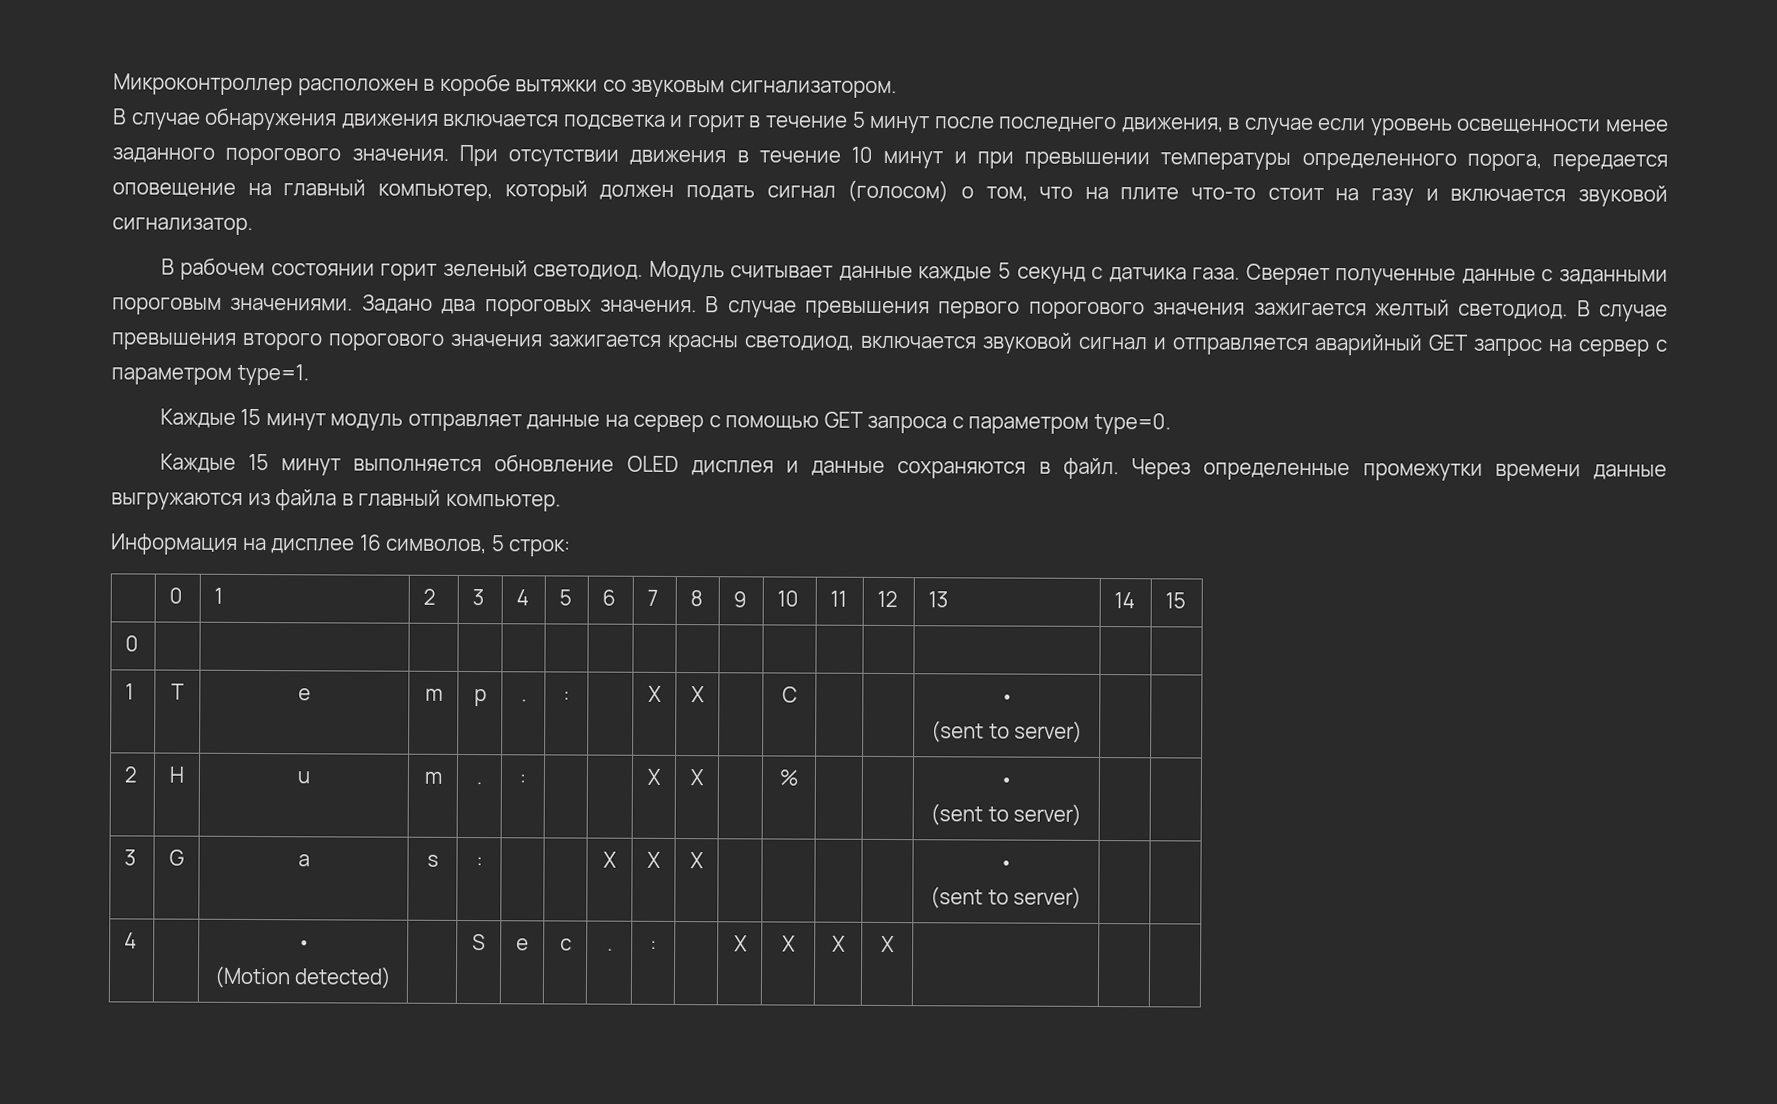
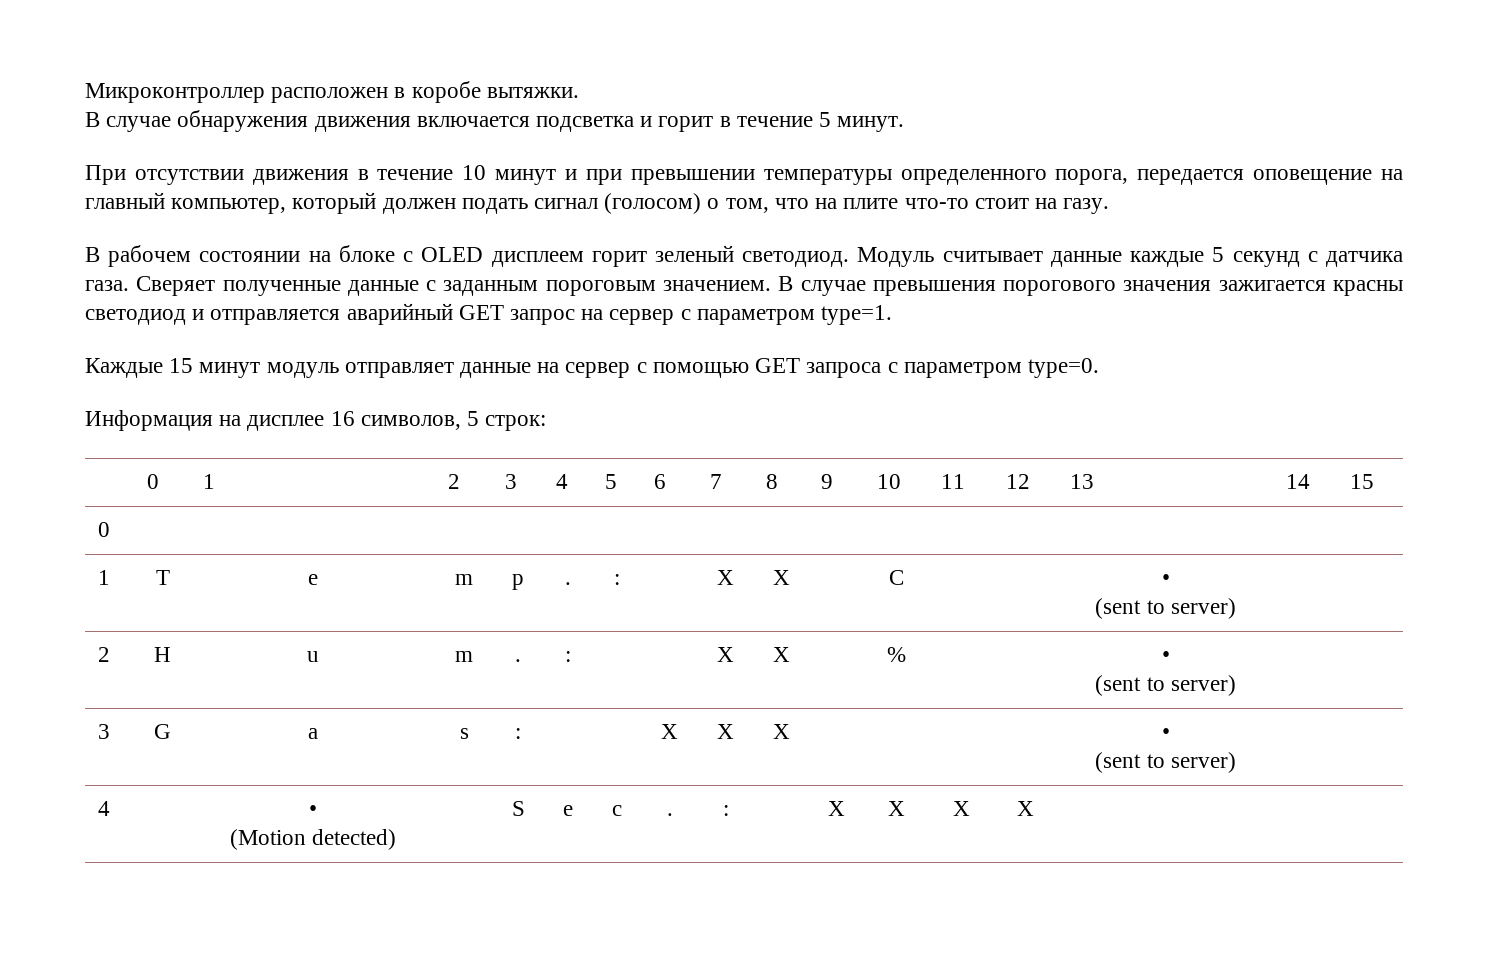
[515,79,897,99] вытяжки со звуковым сигнализатором. -> [486,87,579,98] вытяжки.
[869,115,1669,136] [112,147,449,166] минут после последнего движения, в случае если уровень освещенности менее заданного порогового значения. -> [837,116,905,132] минут. //
[1371,185,1669,207] [112,217,253,235] [160,257,375,281] газу и включается звуковой сигнализатор. // В рабочем состоянии -> [1063,198,1110,214] [85,245,584,267] газу. // В рабочем состоянии на блоке с OLED дисплеем
[1559,269,1668,285] [112,294,1668,322] [111,332,1148,354] заданными пороговым значениями. Задано два пороговых значения. В случае превышения первого порогового значения зажигается желтый светодиод. В случае превышения второго порогового значения зажигается красны светодиод, включается звуковой сигнал -> [443,276,1403,296] [85,309,186,325] заданным пороговым значением. В случае превышения порогового значения зажигается красны светодиод
[159,453,1667,482] [111,489,561,512] // Каждые 15 минут выполняется обновление OLED дисплея и данные сохраняются в файл. Через определенные промежутки времени данные выгружаются из файла в главный компьютер. -> (1099, 368) none

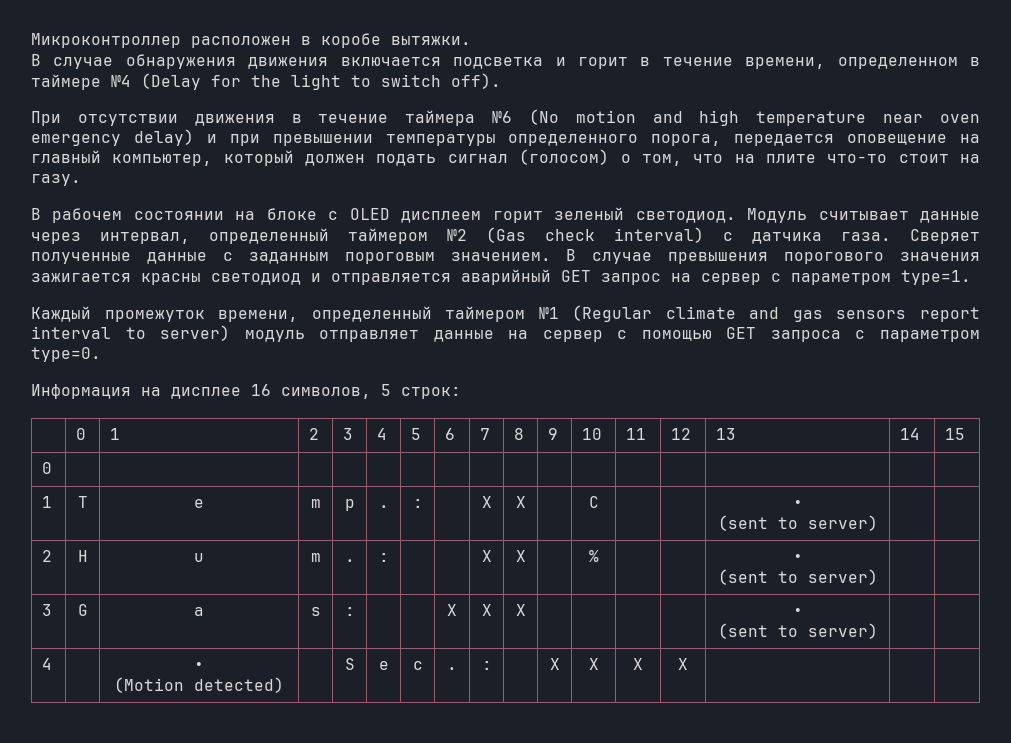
[819,112,905,132] 5 минут. -> [745,57,980,69] [31,73,501,90] времени, определенном в таймере №4 (Delay for the light to switch off).
[462,165,557,185] 10 минут -> [405,109,980,126] [31,129,194,146] таймера №6 (No motion and high temperature near oven emergency delay)
[1130,247,1300,267] каждые 5 секунд -> [31,227,704,244] через интервал, определенный таймером №2 (Gas check interval)
[85,358,261,378] Каждые 15 минут -> [31,305,980,322] [31,325,231,341] Каждый промежуток времени, определенный таймером №1 (Regular climate and gas sensors report interval to server)

